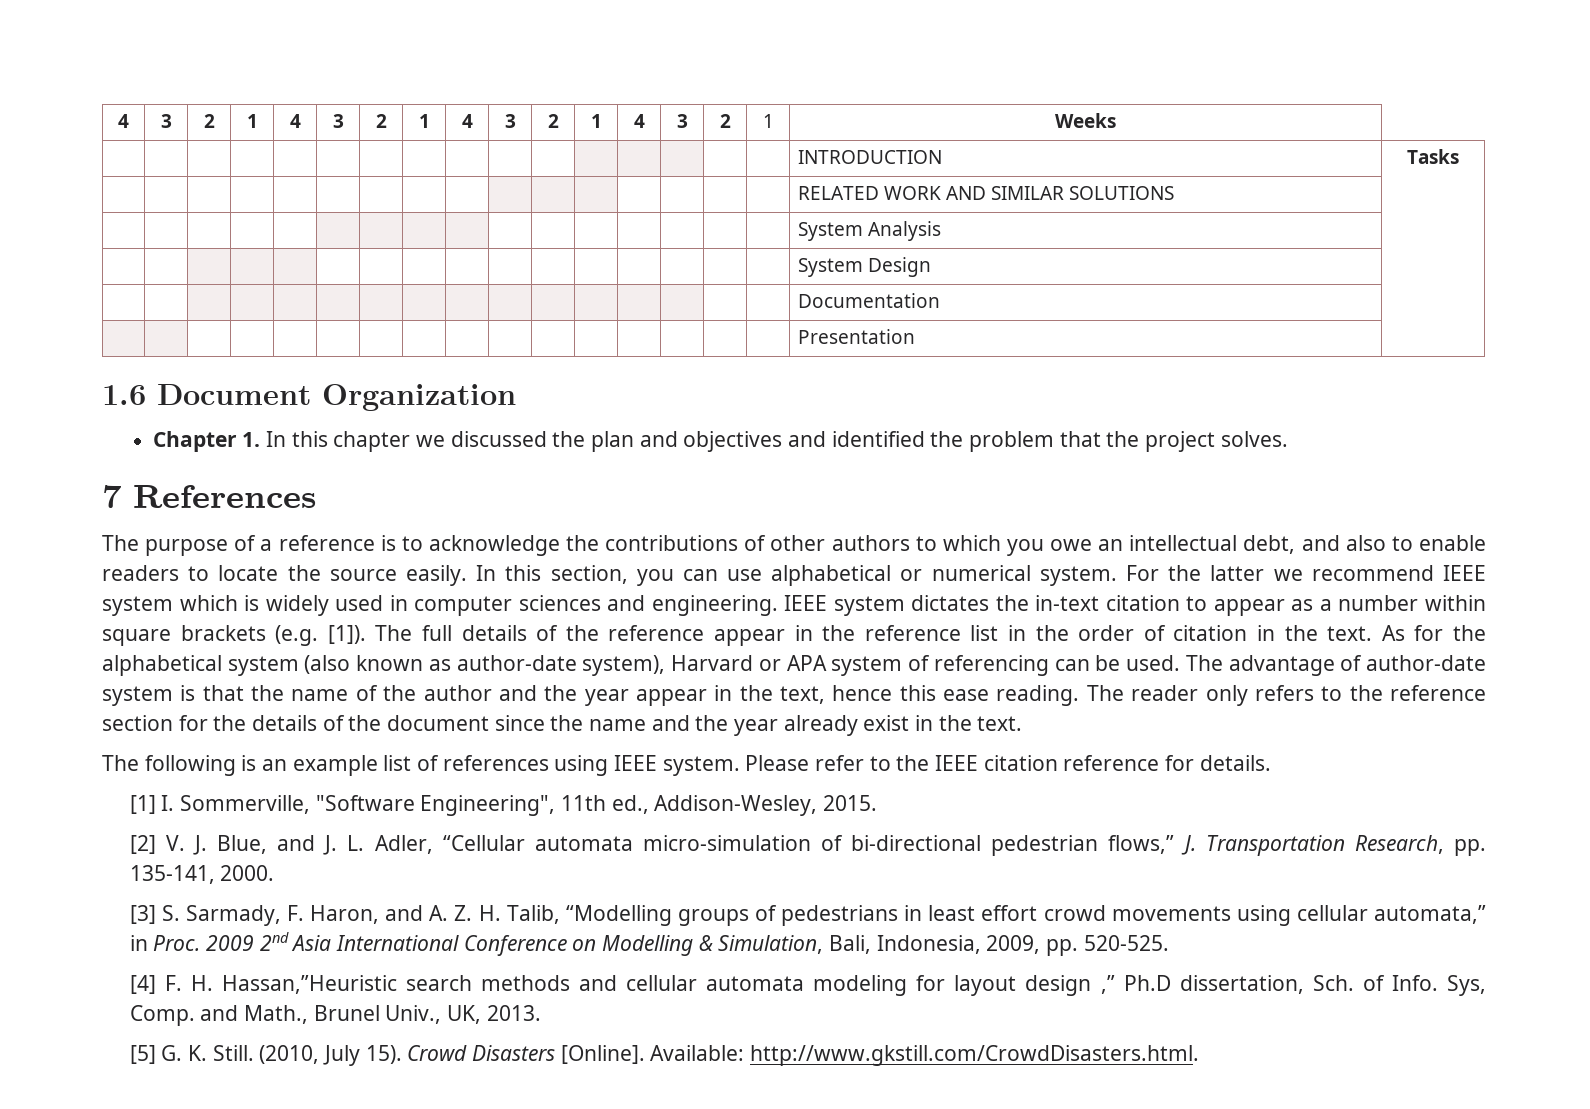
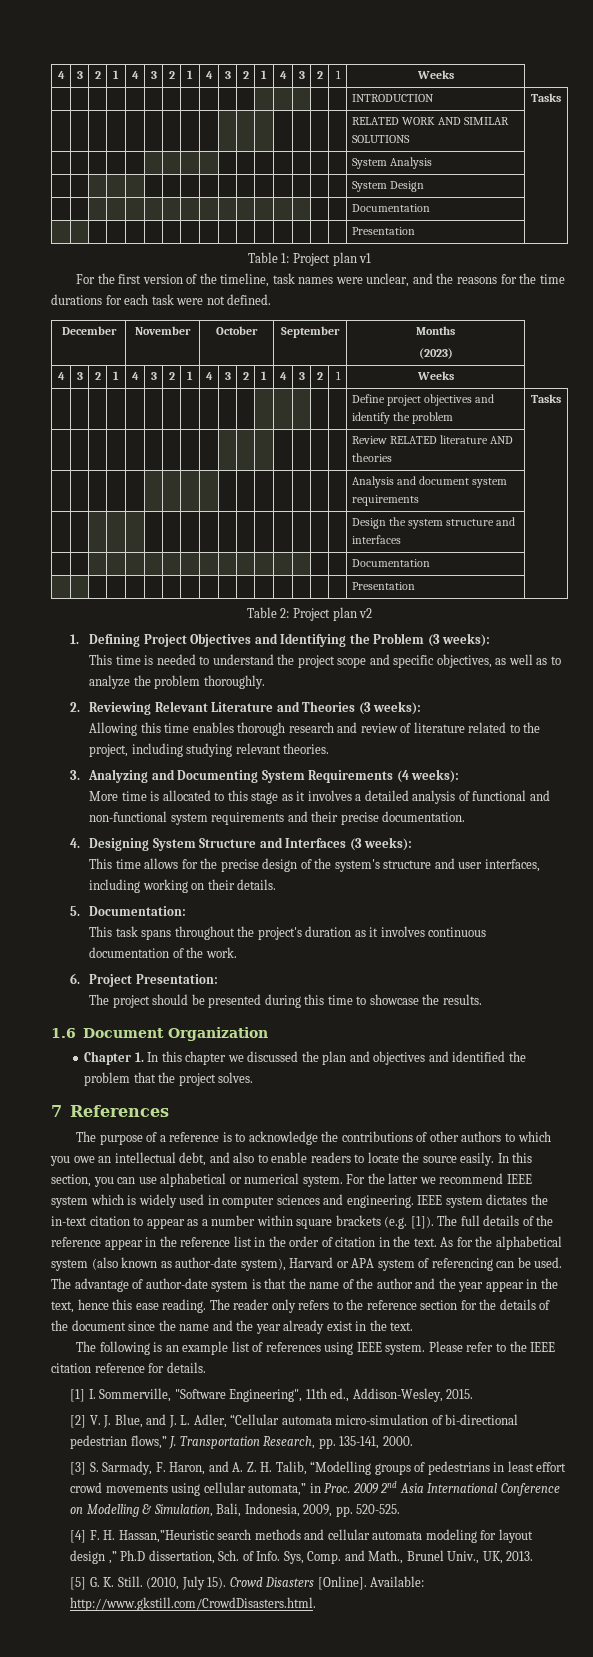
(915, 336) none -> [247,252,372,266] [76,273,565,287] [51,294,272,305] [61,326,117,335] [135,326,191,335] [216,326,258,335] [281,326,340,338] [416,326,455,335] [418,348,453,359] [57,372,65,380] [76,372,83,380] [94,372,101,380] [113,371,119,380] [131,372,139,380] [150,372,157,380] [168,372,175,380] [187,371,193,380] [205,372,213,380] [224,372,231,380] [242,372,249,380] [261,371,267,380] [279,372,287,380] [298,372,305,380] [316,372,323,380] [335,371,341,380] [416,371,454,380] [351,394,494,406] [351,412,453,424] [531,394,561,403] [351,435,513,444] [351,453,392,462] [351,476,507,488] [351,495,419,506] [351,517,516,529] [351,535,401,544] [351,559,430,567] [351,582,415,590] [246,607,373,621] [70,633,491,647] [89,654,561,668] [89,675,265,689] [70,701,422,715] [89,722,541,736] [89,743,330,757] [70,769,460,783] [89,790,550,804] [89,811,466,825] [70,837,413,851] [89,858,540,872] [89,879,277,893] [70,906,187,916] [89,926,487,940] [89,947,237,958] [70,973,218,987] [89,994,482,1008] // Table 1: Project plan v1 // For the first version of the timeline, task names were unclear, and the reasons for the time durations for each task were not defined. // December | November | October | September | Months // (2023) // 4 | 3 | 2 | 1 | 4 | 3 | 2 | 1 | 4 | 3 | 2 | 1 | 4 | 3 | 2 | 1 | Weeks // | | | | | | | | | | | | | | | | Define project objectives and identify the problem | Tasks // | | | | | | | | | | | | | | | | Review RELATED literature AND theories | // | | | | | | | | | | | | | | | | Analysis and document system requirements | // | | | | | | | | | | | | | | | | Design the system structure and interfaces | // | | | | | | | | | | | | | | | | Documentation | // | | | | | | | | | | | | | | | | Presentation | // Table 2: Project plan v2 // 1. Defining Project Objectives and Identifying the Problem (3 weeks): // This time is needed to understand the project scope and specific objectives, as well as to analyze the problem thoroughly. // 2. Reviewing Relevant Literature and Theories (3 weeks): // Allowing this time enables thorough research and review of literature related to the project, including studying relevant theories. // 3. Analyzing and Documenting System Requirements (4 weeks): // More time is allocated to this stage as it involves a detailed analysis of functional and non-functional system requirements and their precise documentation. // 4. Designing System Structure and Interfaces (3 weeks): // This time allows for the precise design of the system's structure and user interfaces, including working on their details. // 5. Documentation: // This task spans throughout the project's duration as it involves continuous documentation of the work. // 6. Project Presentation: // The project should be presented during this time to showcase the results.

